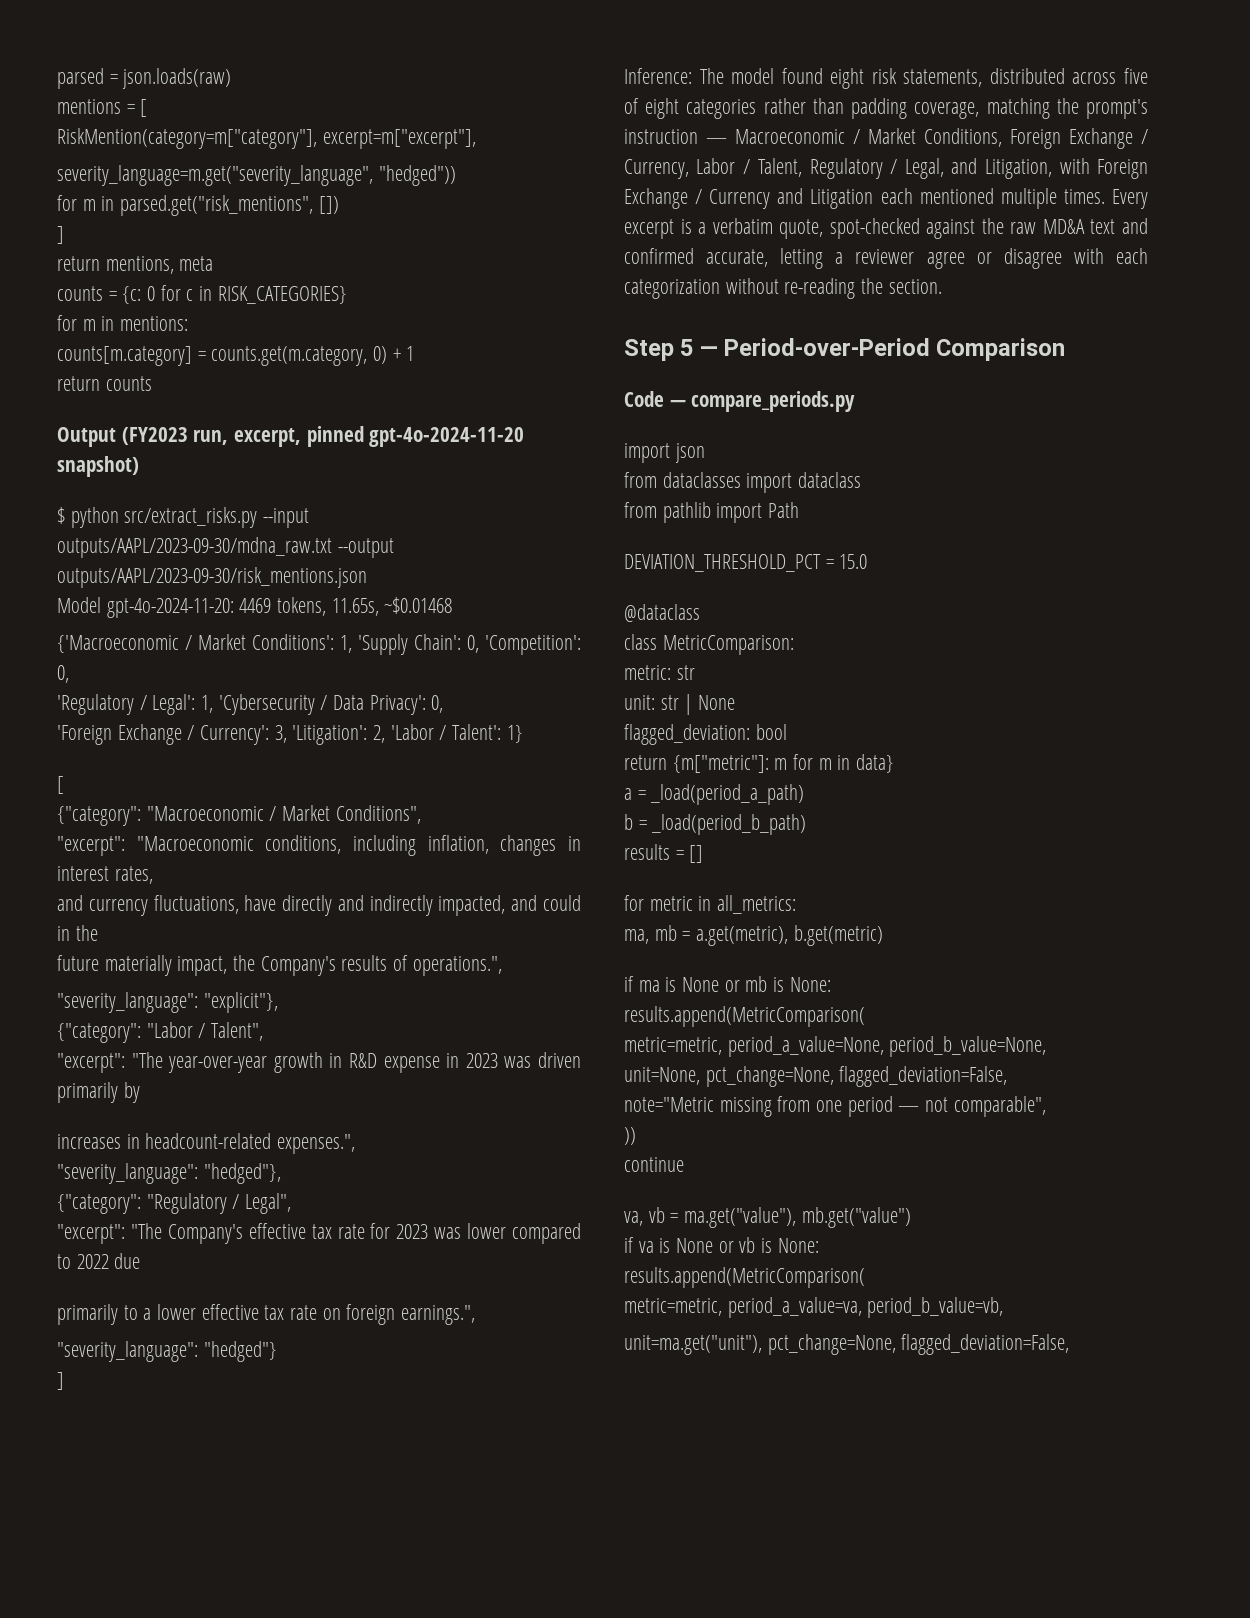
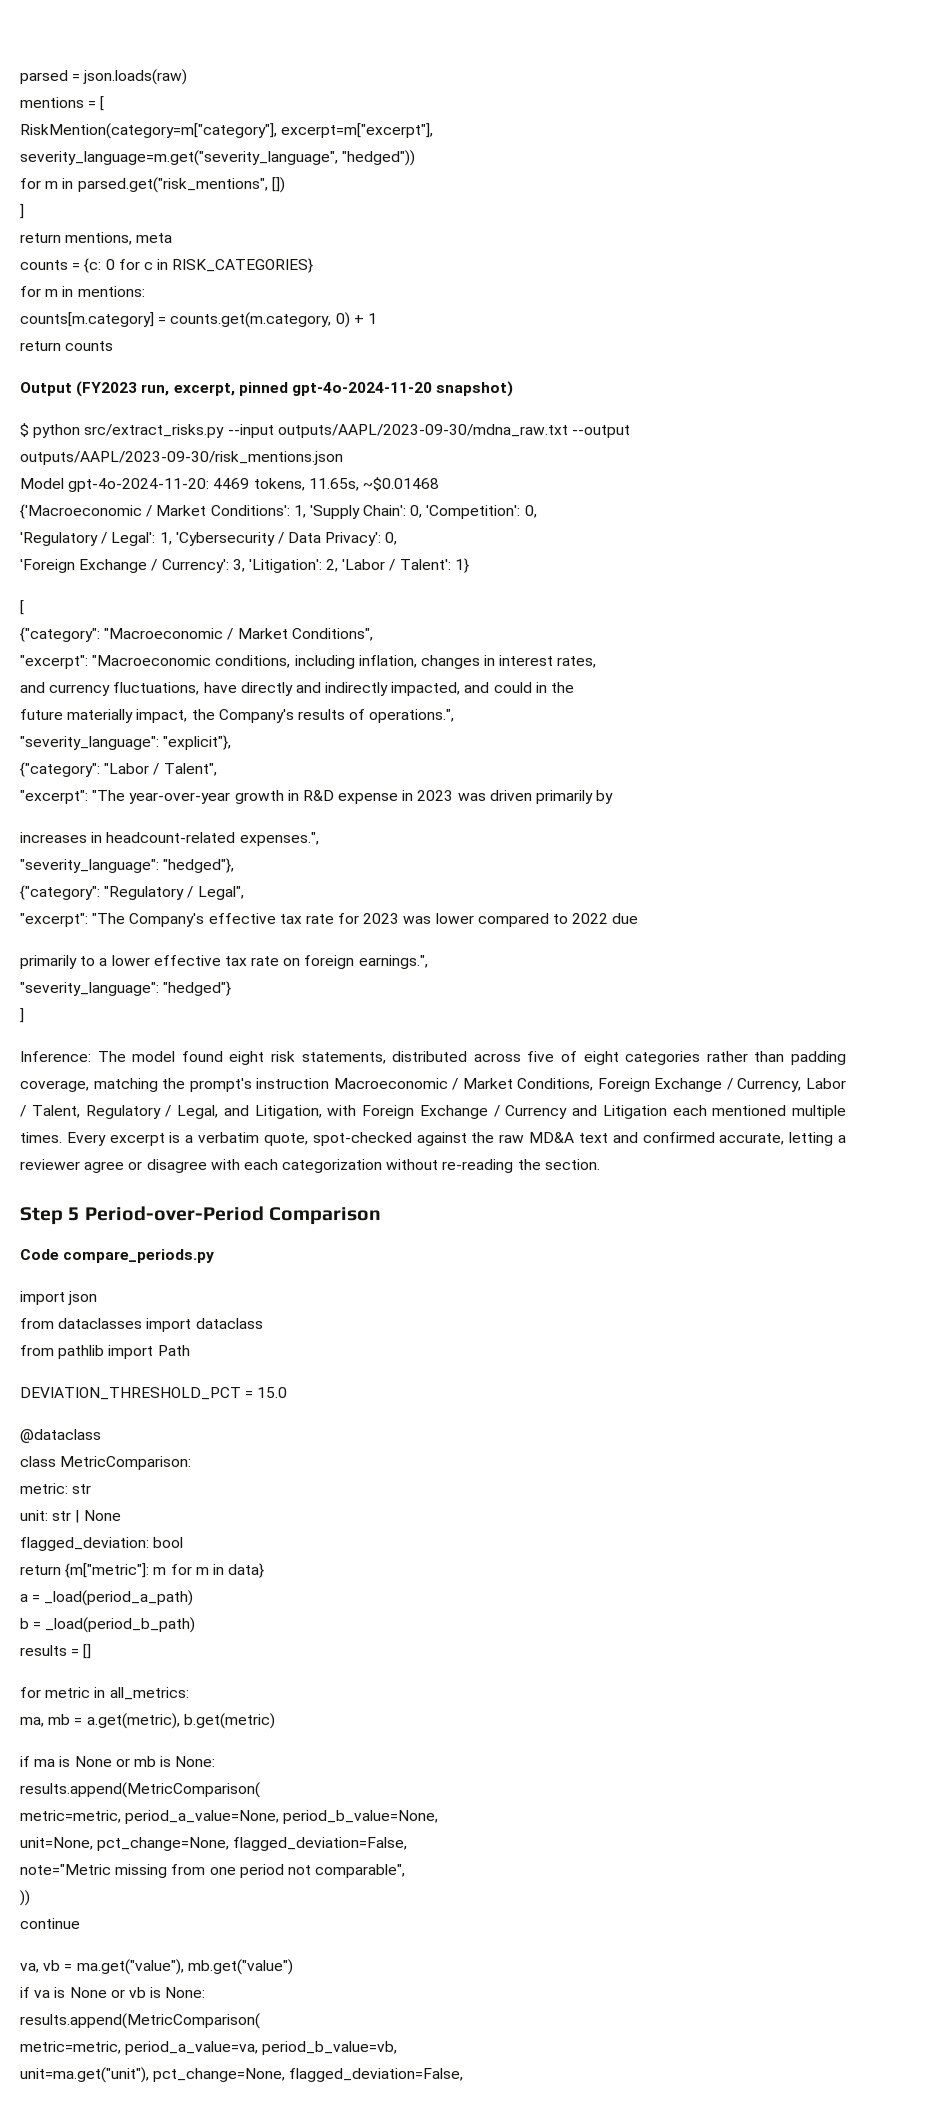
[706,138,727,144] — -> (330, 1083) none
[699,346,718,356] — -> (80, 1214) none
[669,400,686,407] — -> (59, 1254) none
[898,1106,920,1112] — -> (284, 1871) none

